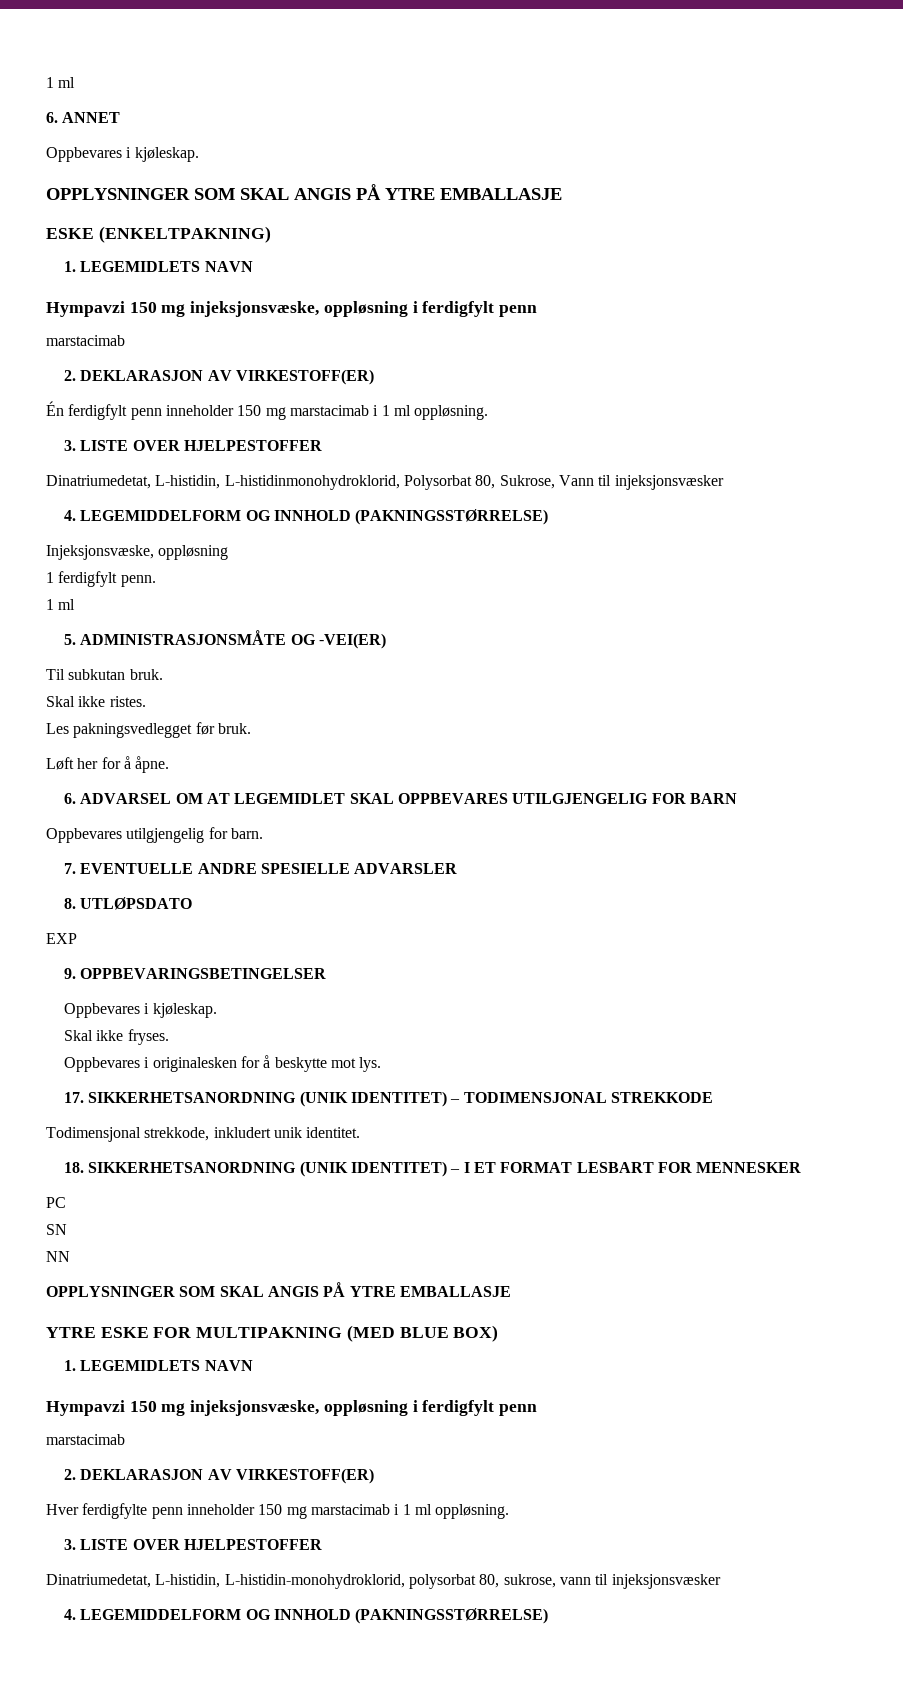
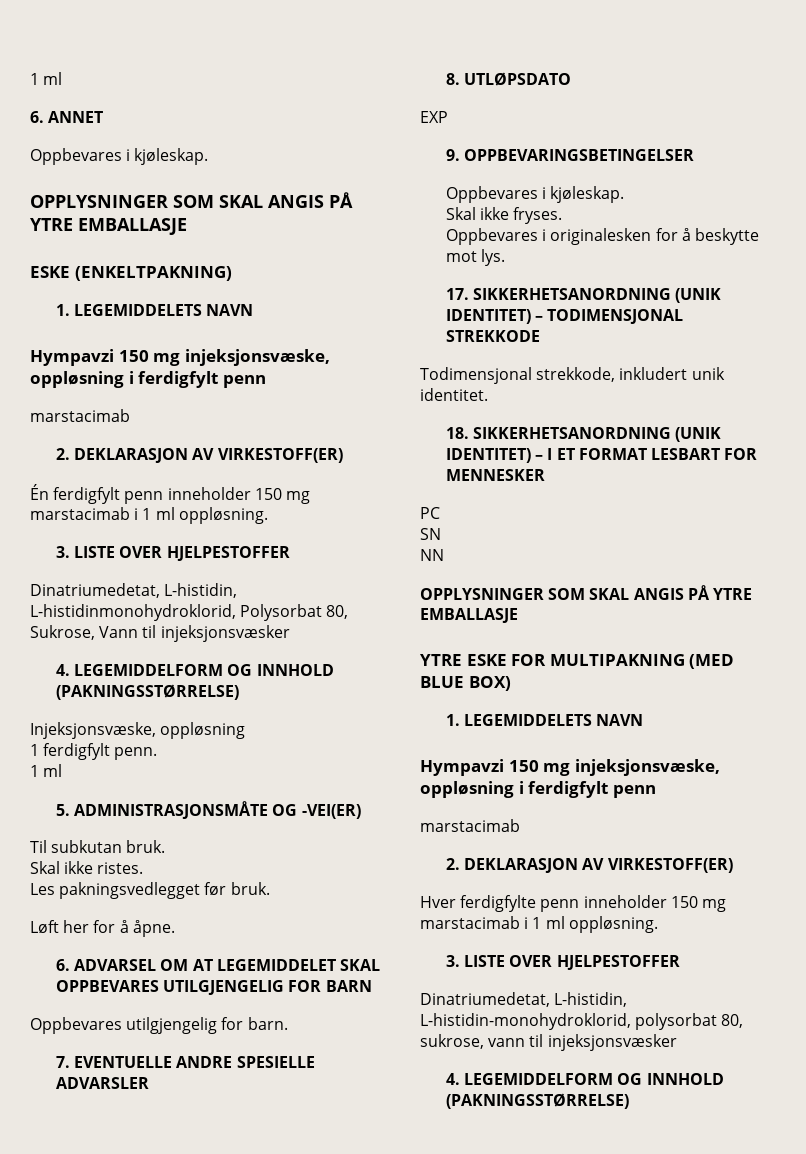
[80,261,201,272] LEGEMIDLETS -> [74,304,203,316] LEGEMIDDELETS
[234,793,346,804] LEGEMIDLET -> [216,959,336,971] LEGEMIDDELET
[80,1360,201,1371] LEGEMIDLETS -> [464,714,593,726] LEGEMIDDELETS

